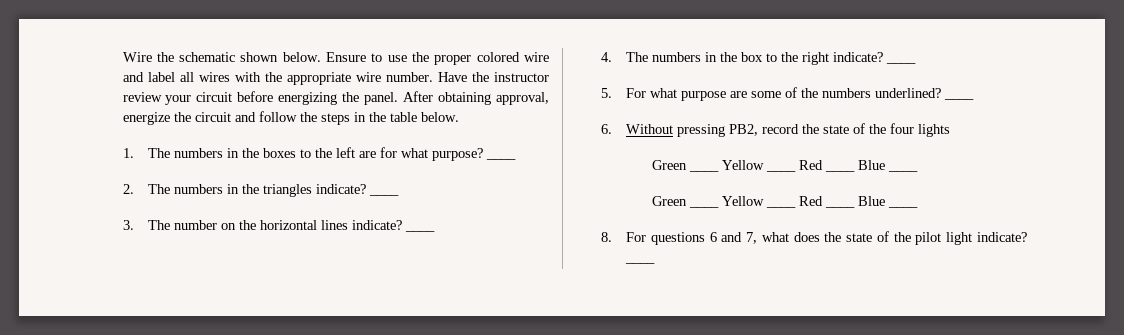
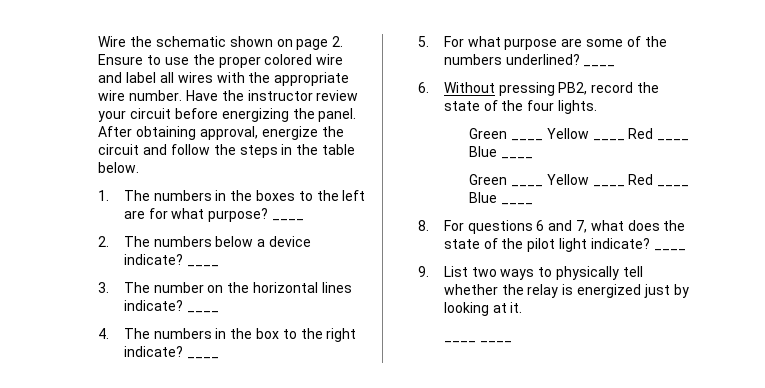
[282,52,321,62] below. -> [276,36,344,50] on page 2.
[227,184,313,197] in the triangles -> [215,236,311,247] below a device
[918,124,951,137] lights -> [557,100,597,114] lights.
(656, 263) none -> [418,266,643,280] [443,284,689,298] [443,302,523,316] [443,341,512,343] // 9. List two ways to physically tell whether the relay is energized just by looking at it. // ____ ____

